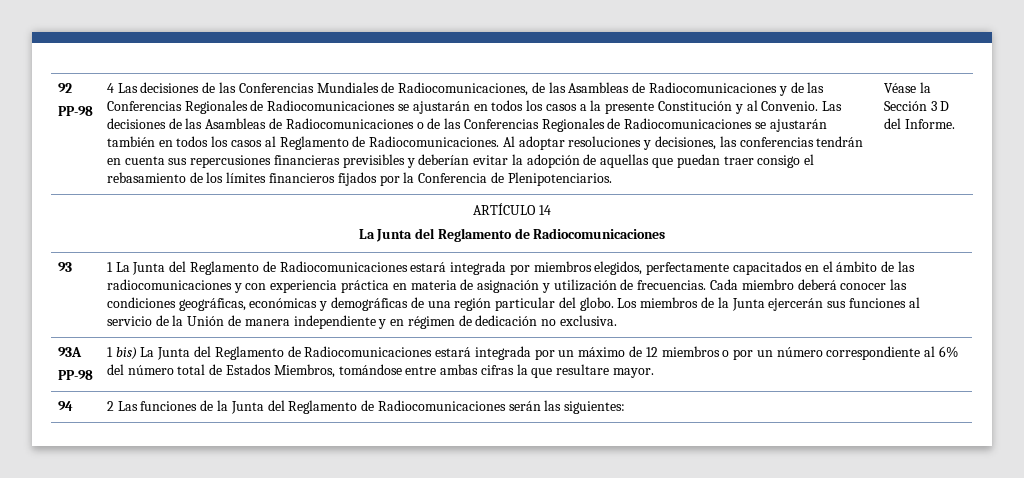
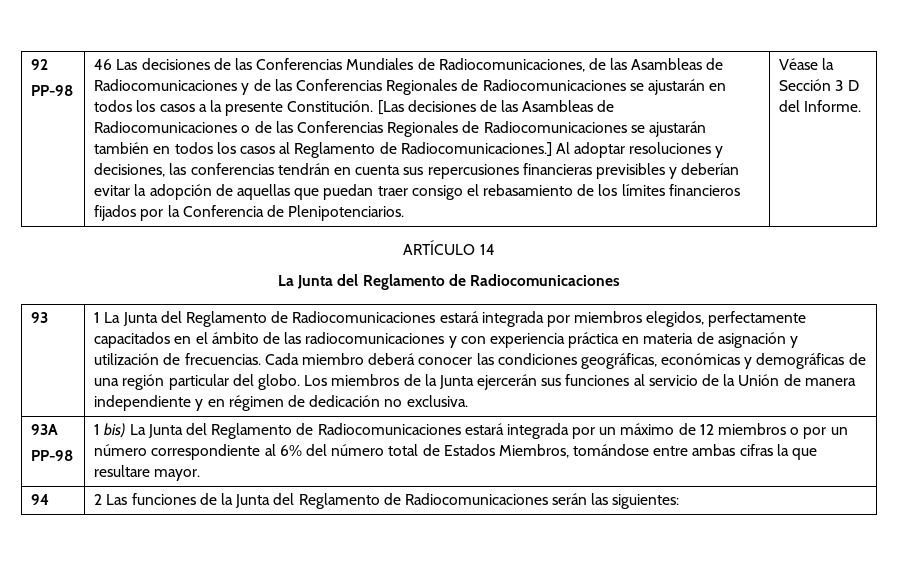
[106,83,114,93] 4 -> [94,59,113,70] 46
[657,100,843,114] Constitución y al Convenio. Las -> [287,100,404,115] Constitución. [Las
[369,136,500,147] Radiocomunicaciones. -> [400,142,552,156] Radiocomunicaciones.]

